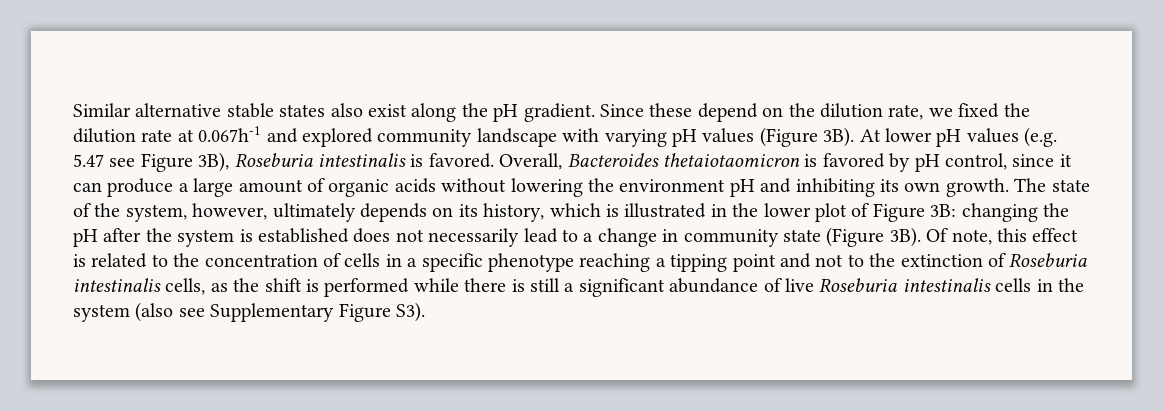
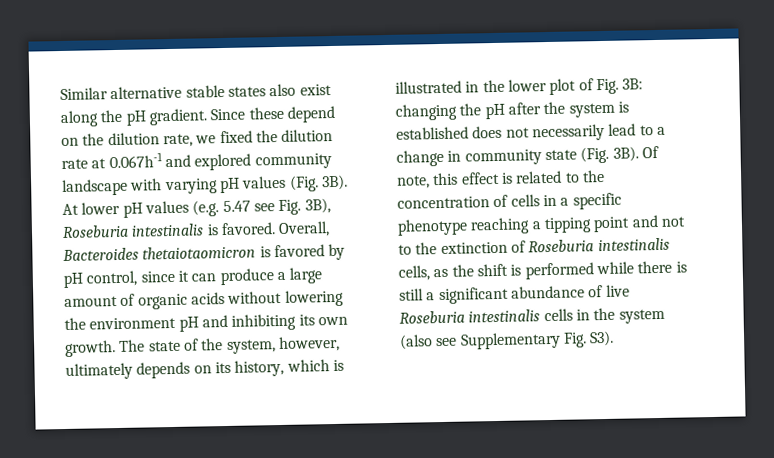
[759,127,818,147] (Figure -> [288,175,319,192] (Fig.
[140,153,193,172] Figure -> [278,199,302,216] Fig.
[872,203,925,222] Figure -> [595,78,619,95] Fig.
[826,227,885,247] (Figure -> [580,146,610,164] (Fig.
[338,303,391,322] Figure -> [562,332,587,348] Fig.

